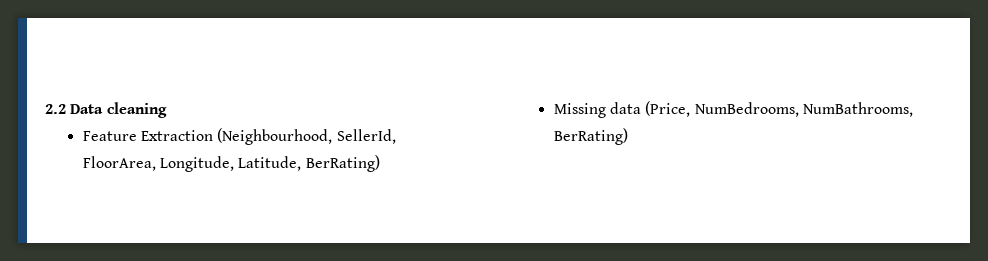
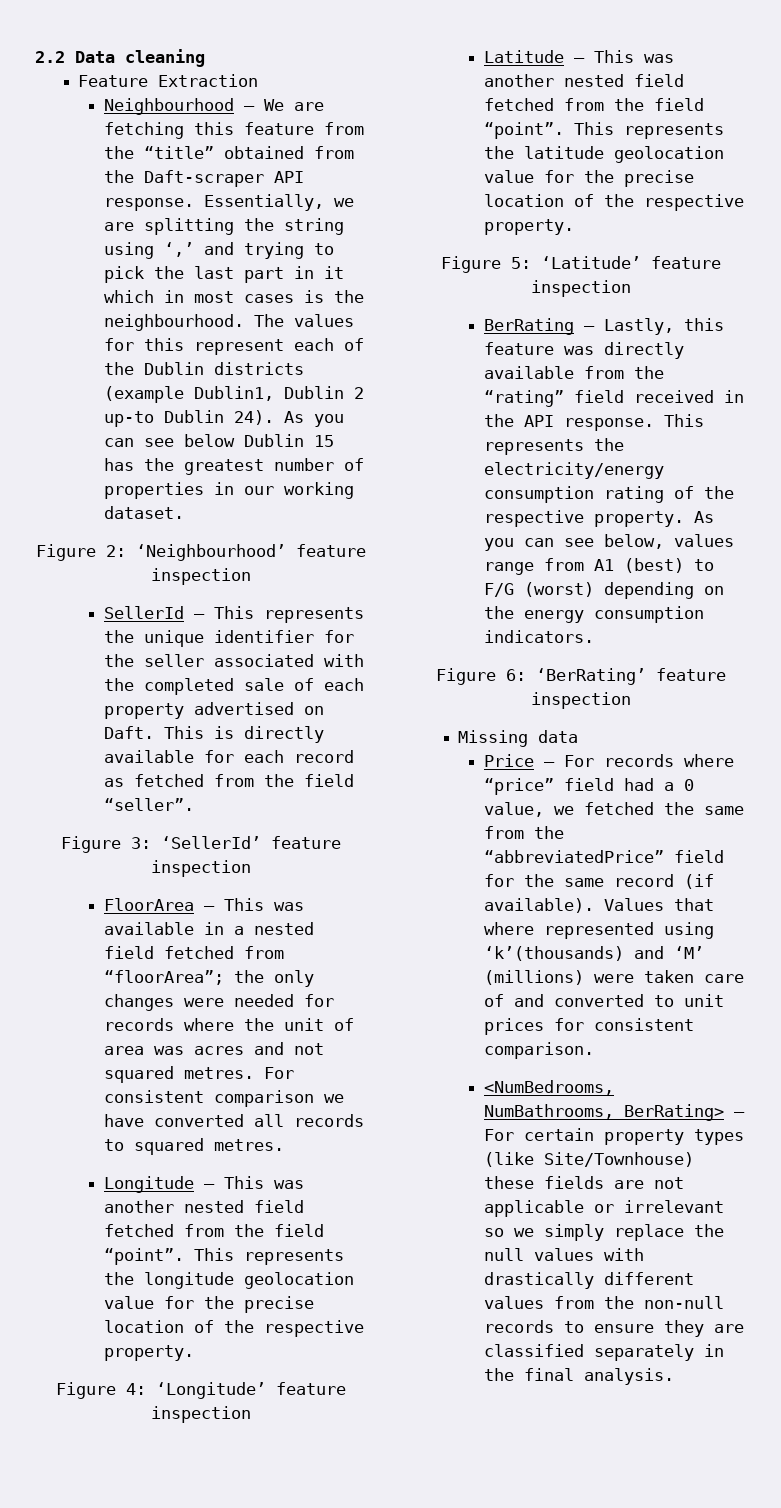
[217,128,396,145] [82,155,380,172] [553,101,914,118] [553,128,628,145] (Neighbourhood, SellerId, FloorArea, Longitude, Latitude, BerRating) // Missing data (Price, NumBedrooms, NumBathrooms, BerRating) -> [103,98,324,115] [103,122,364,139] [103,146,354,159] [103,170,304,187] [103,194,354,211] [103,218,344,235] [103,242,334,259] [103,266,344,283] [103,290,364,303] [103,314,354,331] [103,338,364,355] [103,362,304,375] [103,386,364,403] [103,410,344,427] [103,434,334,447] [103,458,364,475] [103,482,354,499] [103,506,184,519] [35,544,366,561] [150,568,251,585] [103,606,364,623] [103,630,354,647] [103,654,364,667] [103,678,364,695] [103,702,324,719] [103,726,324,743] [103,750,354,763] [103,774,354,787] [103,798,194,811] [60,836,341,853] [150,860,251,877] [103,898,304,911] [103,922,314,935] [103,946,284,959] [103,970,314,987] [103,994,334,1011] [103,1018,354,1031] [103,1042,324,1055] [103,1066,294,1083] [103,1090,344,1107] [103,1114,364,1127] [103,1138,284,1155] [103,1176,304,1193] [103,1200,304,1213] [103,1224,324,1237] [103,1248,344,1265] [103,1272,354,1289] [103,1296,314,1313] [103,1320,364,1337] [103,1345,194,1361] [55,1382,346,1399] [150,1406,251,1423] [483,50,674,63] [483,74,684,87] [483,98,704,111] [483,122,724,139] [483,146,724,163] [483,170,694,187] [483,194,744,211] [483,219,574,235] [440,256,721,273] [530,280,631,297] [483,318,724,335] [483,342,684,359] [483,366,664,379] [483,390,744,407] [483,414,704,431] [483,438,624,455] [483,462,664,479] [483,486,734,503] [483,510,714,527] [483,534,734,551] [483,558,714,575] [483,582,724,599] [483,606,704,623] [483,630,594,643] [435,668,726,685] [530,692,631,709] [458,730,579,747] [483,754,734,767] [483,778,694,795] [483,802,744,817] [483,826,564,839] [483,850,724,863] [483,874,714,889] [483,898,714,913] [483,922,714,939] [483,946,704,961] [483,970,744,985] [483,994,724,1007] [483,1018,694,1035] [483,1042,594,1059] [483,1080,614,1095] [483,1104,745,1121] [483,1128,744,1145] [483,1152,694,1167] [483,1176,684,1189] [483,1200,724,1217] [483,1224,724,1241] [483,1248,644,1261] [483,1272,694,1289] [483,1296,724,1309] [483,1320,744,1337] [483,1344,724,1361] [483,1368,674,1385] // Neighbourhood – We are fetching this feature from the “title” obtained from the Daft-scraper API response. Essentially, we are splitting the string using ‘,’ and trying to pick the last part in it which in most cases is the neighbourhood. The values for this represent each of the Dublin districts (example Dublin1, Dublin 2 up-to Dublin 24). As you can see below Dublin 15 has the greatest number of properties in our working dataset. // Figure 2: ‘Neighbourhood’ feature inspection // SellerId – This represents the unique identifier for the seller associated with the completed sale of each property advertised on Daft. This is directly available for each record as fetched from the field “seller”. // Figure 3: ‘SellerId’ feature inspection // FloorArea – This was available in a nested field fetched from “floorArea”; the only changes were needed for records where the unit of area was acres and not squared metres. For consistent comparison we have converted all records to squared metres. // Longitude – This was another nested field fetched from the field “point”. This represents the longitude geolocation value for the precise location of the respective property. // Figure 4: ‘Longitude’ feature inspection // Latitude – This was another nested field fetched from the field “point”. This represents the latitude geolocation value for the precise location of the respective property. // Figure 5: ‘Latitude’ feature inspection // BerRating – Lastly, this feature was directly available from the “rating” field received in the API response. This represents the electricity/energy consumption rating of the respective property. As you can see below, values range from A1 (best) to F/G (worst) depending on the energy consumption indicators. // Figure 6: ‘BerRating’ feature inspection // Missing data // Price – For records where “price” field had a 0 value, we fetched the same from the “abbreviatedPrice” field for the same record (if available). Values that where represented using ‘k’(thousands) and ‘M’ (millions) were taken care of and converted to unit prices for consistent comparison. // <NumBedrooms, NumBathrooms, BerRating> – For certain property types (like Site/Townhouse) these fields are not applicable or irrelevant so we simply replace the null values with drastically different values from the non-null records to ensure they are classified separately in the final analysis.

